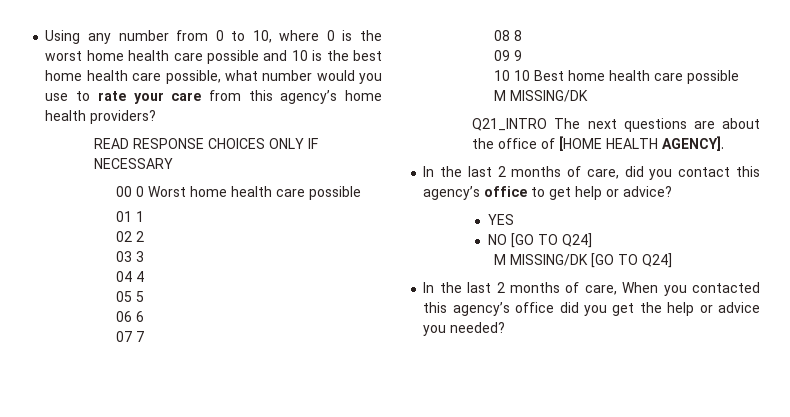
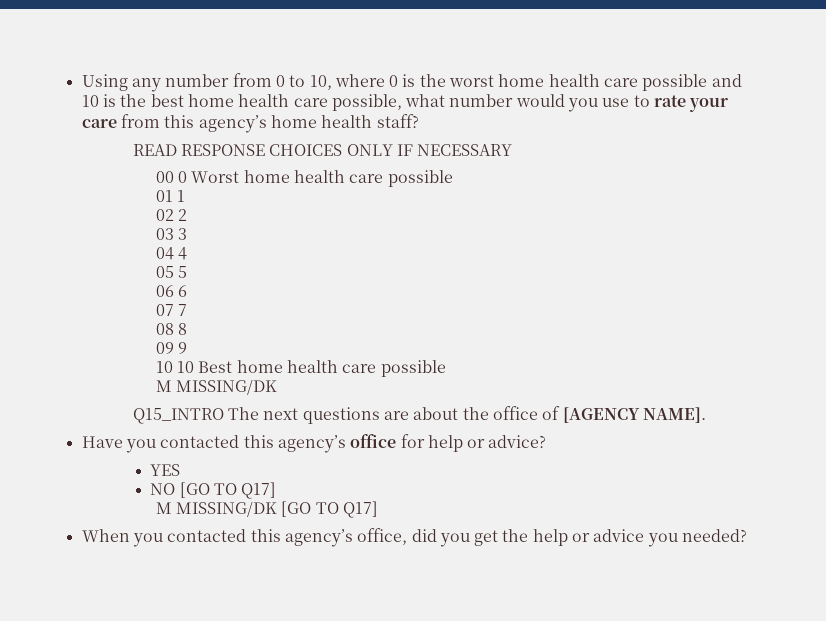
[90,110,157,124] providers? -> [376,114,419,128] staff?
[472,118,548,131] Q21_INTRO -> [132,408,224,424] Q15_INTRO
[559,136,725,151] [423,166,760,180] [423,186,572,200] [HOME HEALTH AGENCY]. // In the last 2 months of care, did you contact this agency’s office to get -> [562,407,706,423] [81,434,425,453] [AGENCY NAME]. // Have you contacted this agency’s office for
[561,233,592,248] Q24] -> [241,482,277,499] Q17]
[641,253,672,268] [423,282,617,295] Q24] // In the last 2 months of care, -> [342,501,378,518] Q17] //
[515,302,555,313] office -> [357,528,408,545] office,

